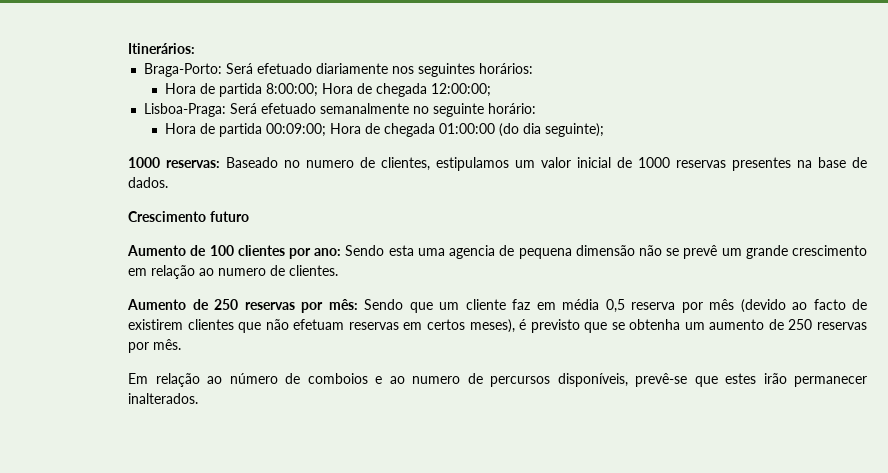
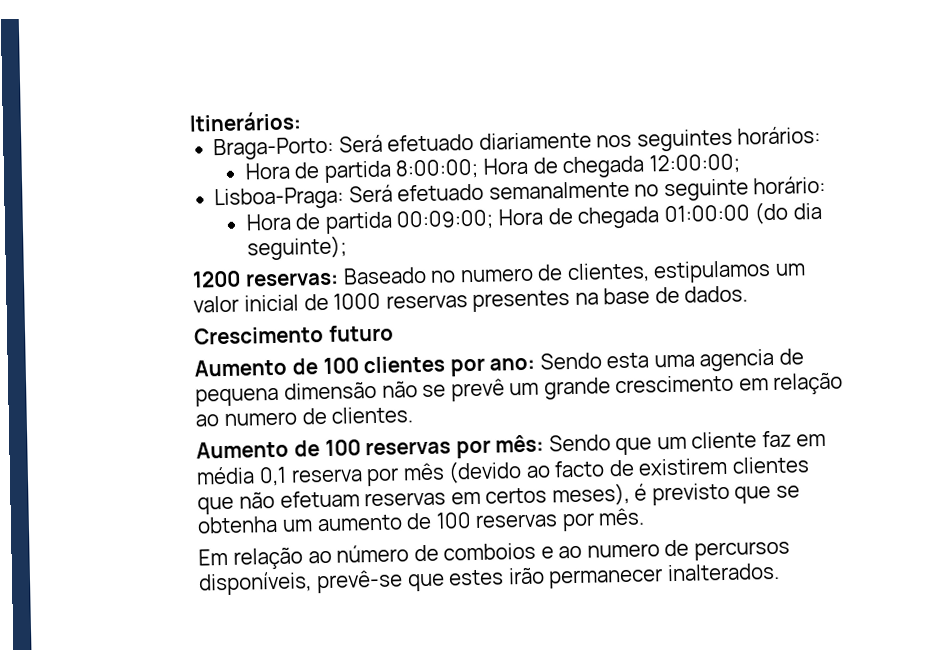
[128,157,161,168] 1000 -> [192,270,242,288] 1200
[214,299,239,310] 250 -> [324,439,361,456] 100
[605,299,625,313] 0,5 -> [259,466,288,487] 0,1
[788,319,813,330] 250 -> [435,512,472,529] 100

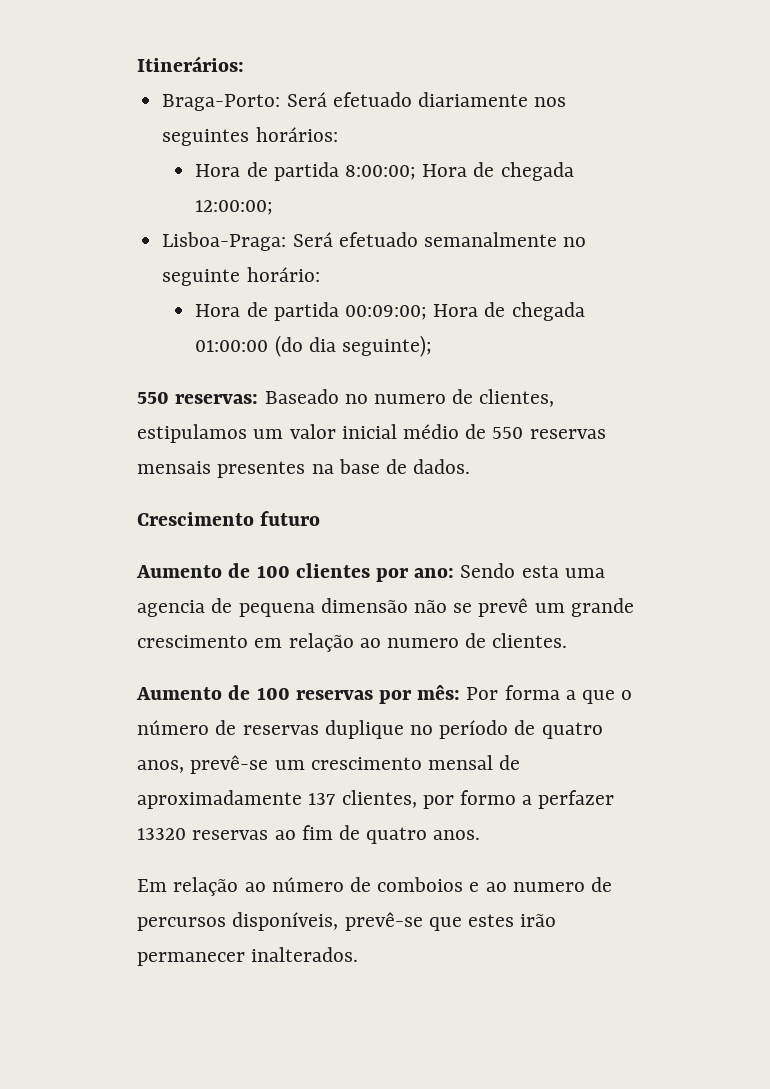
[192,270,242,288] 1200 -> [137,391,170,404] 550
[303,292,468,311] de 1000 reservas -> [402,424,606,439] [137,461,212,474] médio de 550 reservas mensais
[548,430,827,456] [196,456,810,487] [197,482,800,515] [197,507,646,534] Sendo que um cliente faz em média 0,1 reserva por mês (devido ao facto de existirem clientes que não efetuam reservas em certos meses), é previsto que se obtenha um aumento de 100 reservas por mês. -> [466,685,633,704] [137,720,603,739] [137,755,521,774] [137,790,615,809] [137,825,481,844] Por forma a que o número de reservas duplique no período de quatro anos, prevê-se um crescimento mensal de aproximadamente 137 clientes, por formo a perfazer 13320 reservas ao fim de quatro anos.

